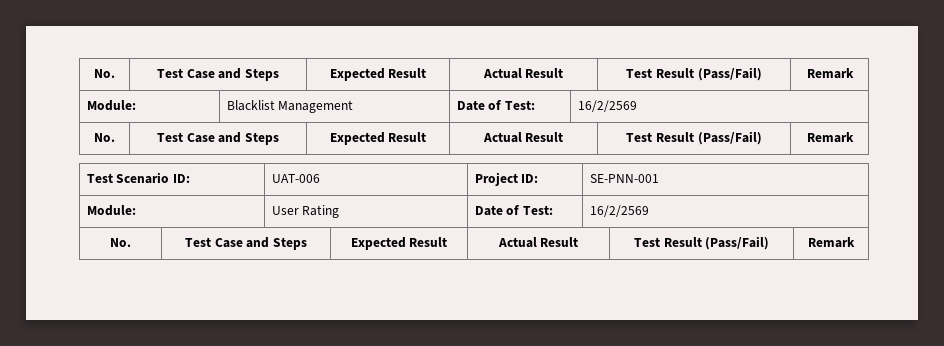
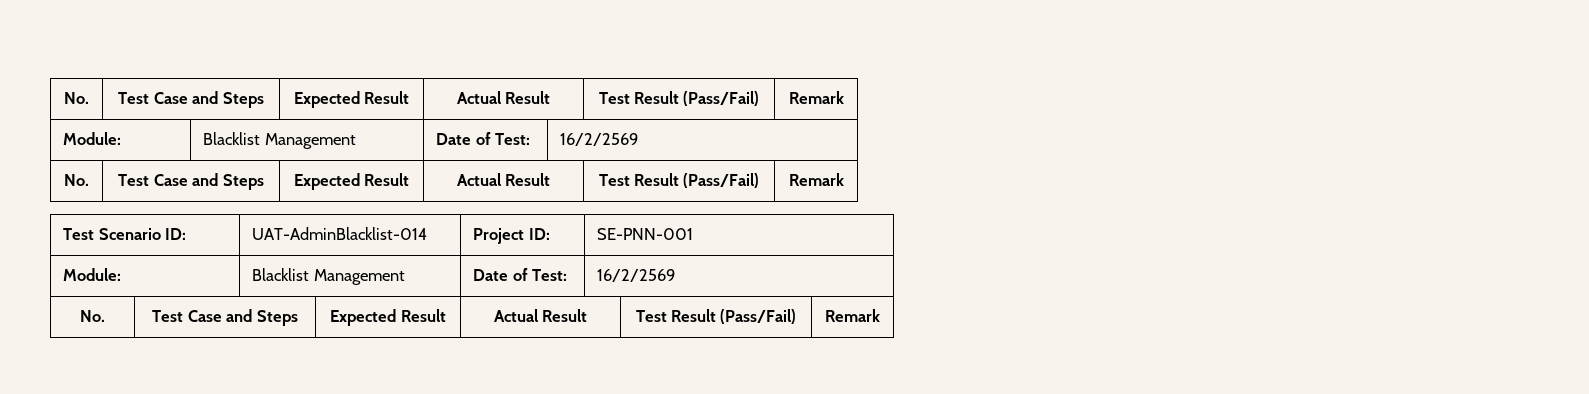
[271,174,320,183] UAT-006 -> [252,227,428,240] UAT-AdminBlacklist-014
[271,205,340,218] User Rating -> [252,268,405,285] Blacklist Management

